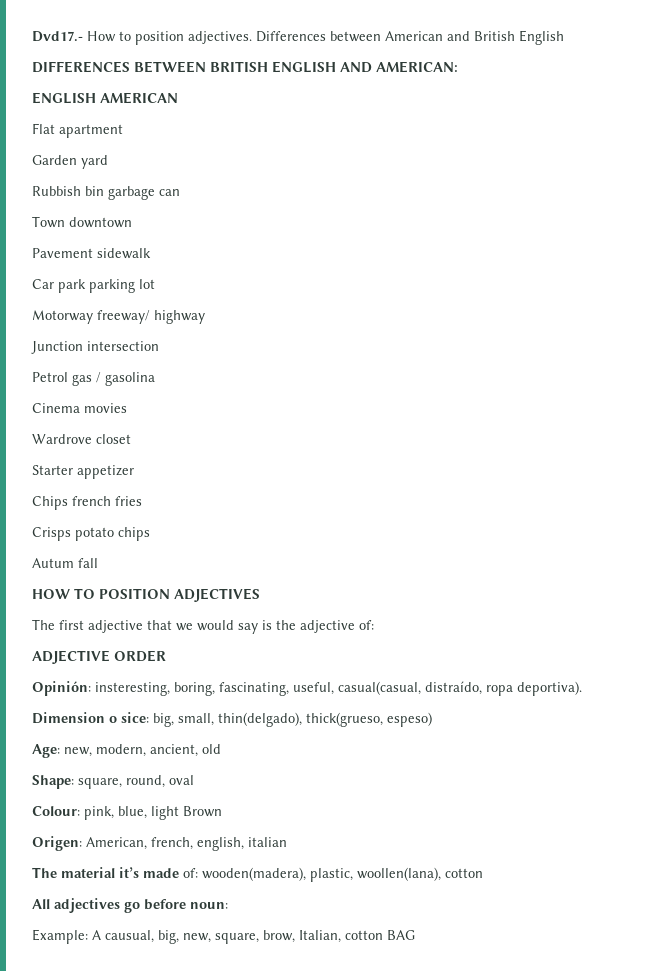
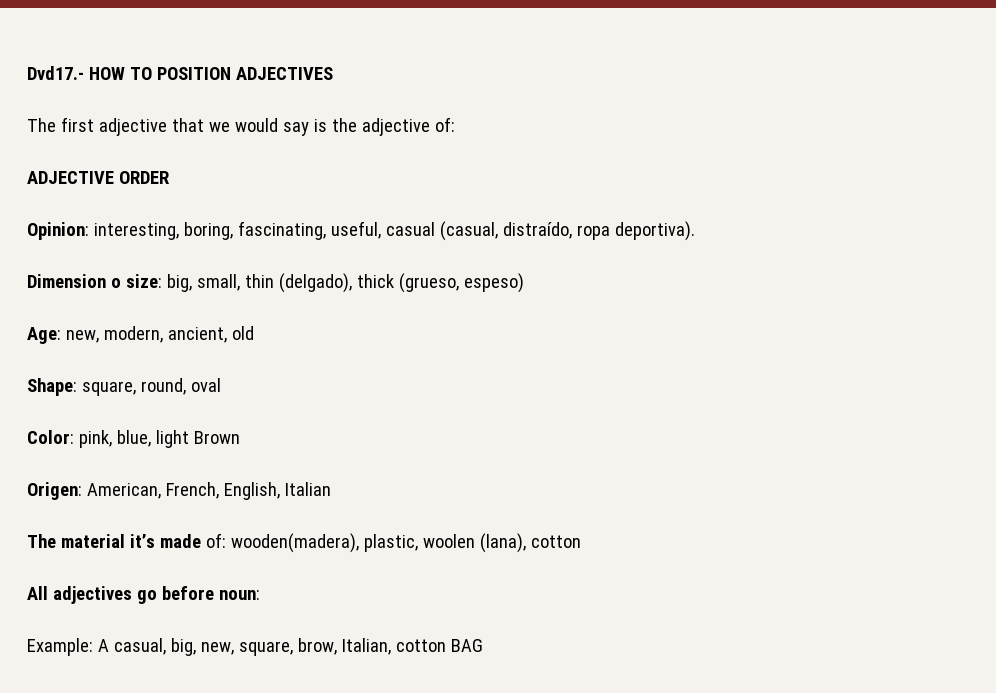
[87,30,564,45] [32,61,458,73] [32,92,178,104] [32,123,123,138] [32,155,108,169] [32,186,180,200] [32,216,132,228] [32,248,151,259] [32,279,155,293] [32,310,205,324] [31,341,159,354] [32,372,155,386] [32,403,127,413] [32,434,131,444] [32,465,134,479] [32,496,142,510] [32,527,150,541] [32,558,98,568] How to position adjectives. Differences between American and British English // DIFFERENCES BETWEEN BRITISH ENGLISH AND AMERICAN: // ENGLISH AMERICAN // Flat apartment // Garden yard // Rubbish bin garbage can // Town downtown // Pavement sidewalk // Car park parking lot // Motorway freeway/ highway // Junction intersection // Petrol gas / gasolina // Cinema movies // Wardrove closet // Starter appetizer // Chips french fries // Crisps potato chips // Autum fall // -> (84, 73) none
[32,681,170,696] Opinión: insteresting, -> [27,222,179,240] Opinion: interesting,
[338,681,421,695] casual(casual, -> [385,221,498,241] casual (casual,
[121,712,149,723] sice: -> [125,274,162,288] size:
[218,712,383,727] thin(delgado), thick(grueso, -> [244,273,459,293] thin (delgado), thick (grueso,
[32,806,80,816] Colour: -> [27,430,74,444] Color:
[151,837,287,851] french, english, italian -> [165,482,331,500] French, English, Italian
[357,867,441,881] woollen(lana), -> [422,533,526,553] woolen (lana),
[105,930,154,943] causual, -> [113,638,166,655] casual,

